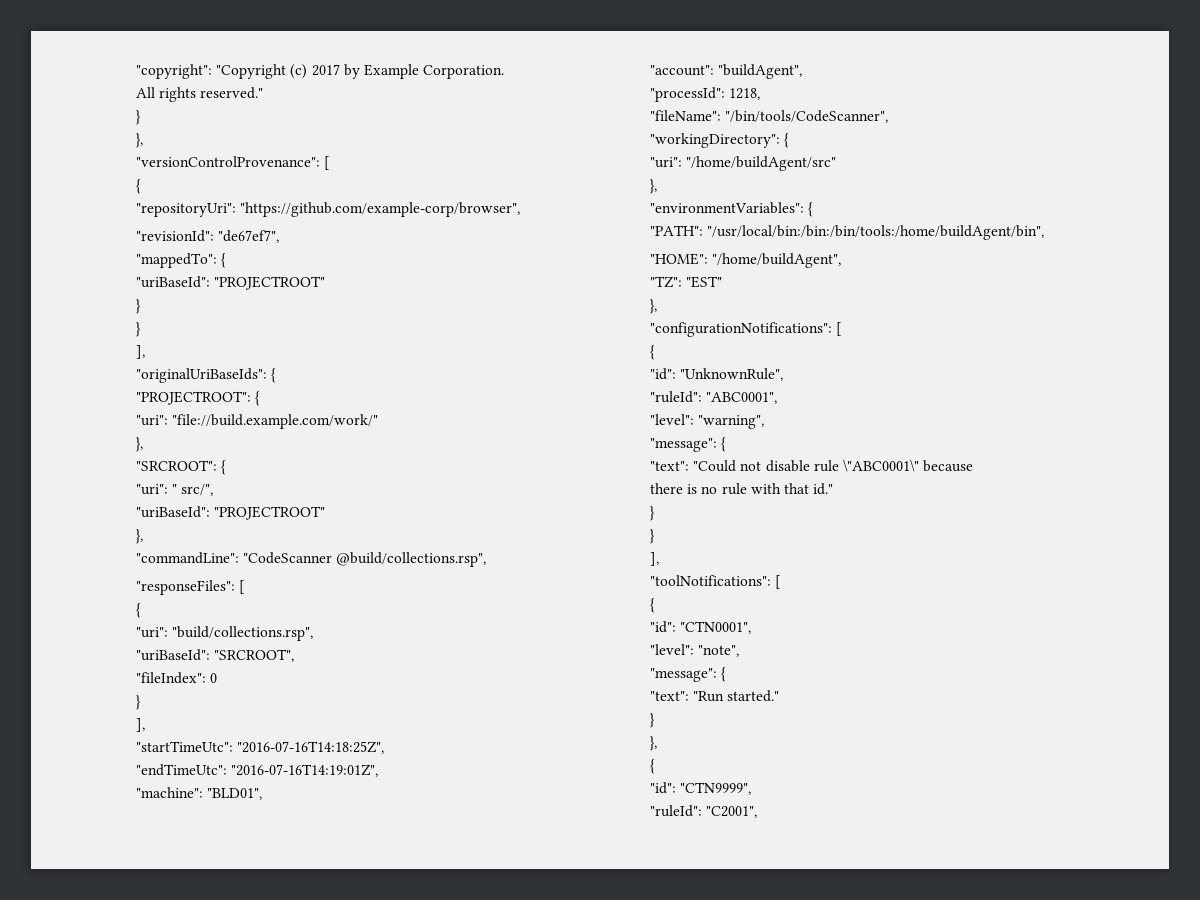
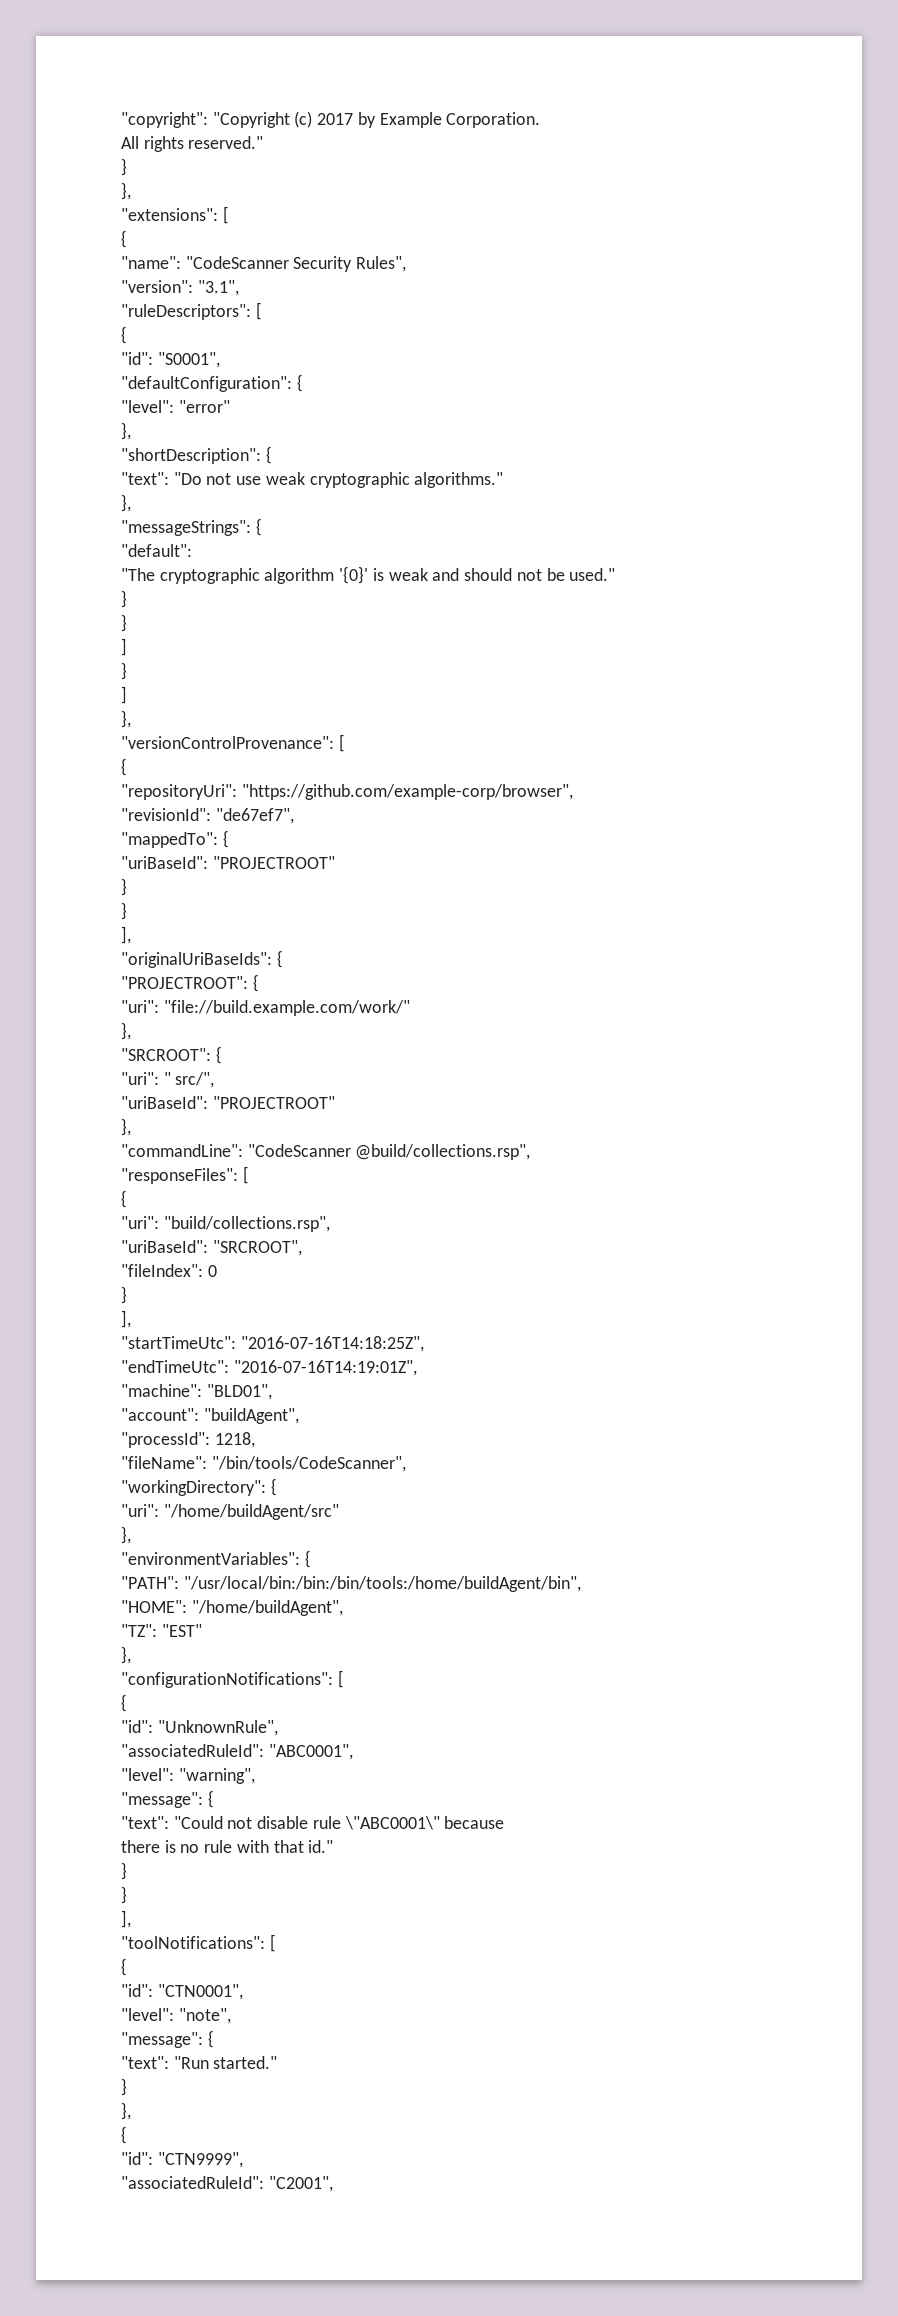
(144, 140) none -> [120,206,229,224] [120,230,127,248] [120,256,407,272] [120,280,239,296] [120,302,262,320] [120,326,127,344] [120,352,220,368] [120,374,303,392] [120,400,230,413] [120,422,131,440] [120,446,272,464] [120,472,504,488] [120,494,131,512] [120,518,262,536] [120,544,192,557] [120,566,616,584] [120,590,127,608] [120,614,127,632] [120,638,127,656] [120,662,127,680] [120,686,127,704] [120,710,131,728] // "extensions": [ // { // "name": "CodeScanner Security Rules", // "version": "3.1", // "ruleDescriptors": [ // { // "id": "S0001", // "defaultConfiguration": { // "level": "error" // }, // "shortDescription": { // "text": "Do not use weak cryptographic algorithms." // }, // "messageStrings": { // "default": // "The cryptographic algorithm '{0}' is weak and should not be used." // } // } // ] // } // ] // },
[650,391,703,403] "ruleId": -> [120,1744,264,1757] "associatedRuleId":
[650,805,703,817] "ruleId": -> [120,2176,264,2189] "associatedRuleId":

